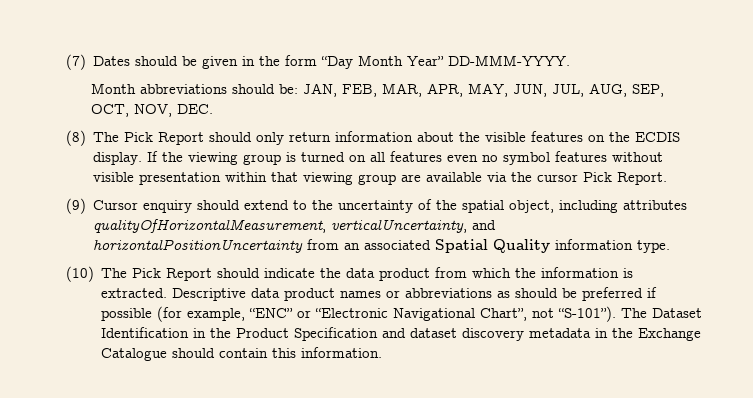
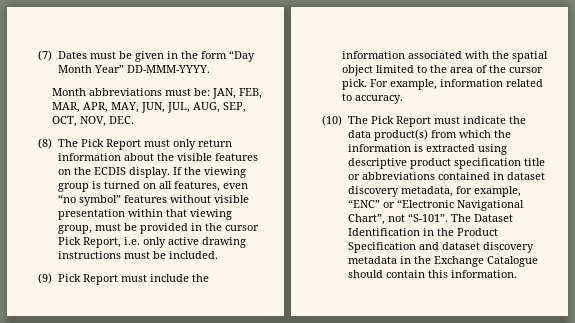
[135,56,179,66] should -> [89,51,116,59] must
[231,84,275,94] should -> [164,88,191,96] must
[209,132,253,142] should -> [143,139,170,147] must
[390,151,551,165] features even no symbol -> [173,181,248,192] [57,194,121,206] features, even “no symbol”
[358,172,668,185] [65,198,290,214] group are available via the cursor Pick Report. // (9) Cursor enquiry should extend -> [57,223,259,234] [57,237,246,248] [57,251,218,259] [38,273,209,285] [341,51,548,62] [341,65,414,76] group, must be provided in the cursor Pick Report, i.e. only active drawing instructions must be included. // (9) Pick Report must include the information associated with the spatial object limited
[338,200,414,213] uncertainty -> [449,67,473,73] area
[462,200,688,213] [93,219,497,233] [93,239,671,253] spatial object, including attributes qualityOfHorizontalMeasurement, verticalUncertainty, and horizontalPositionUncertainty from an associated Spatial Quality information type. -> [508,67,543,73] [341,79,543,90] [341,93,403,104] cursor pick. For example, information related to accuracy.
[217,268,261,278] should -> [433,116,460,124] must
[379,268,431,281] product -> [373,129,428,141] product(s)
[101,287,658,301] [101,306,183,322] extracted. Descriptive data product names or abbreviations as should be preferred if possible (for -> [425,144,507,155] [347,158,545,169] [347,172,545,180] [347,186,472,197] extracted using descriptive product specification title or abbreviations contained in dataset discovery metadata, for
[558,306,617,322] “S-101”). -> [407,213,448,222] “S-101”.

